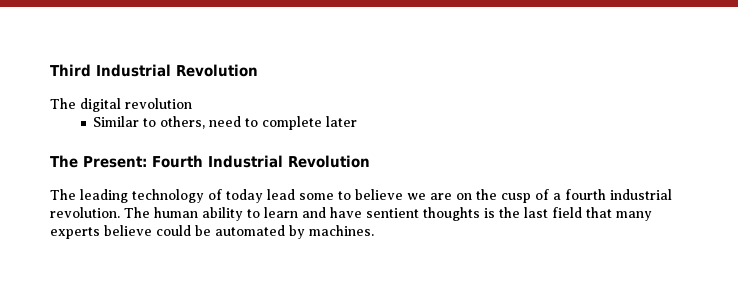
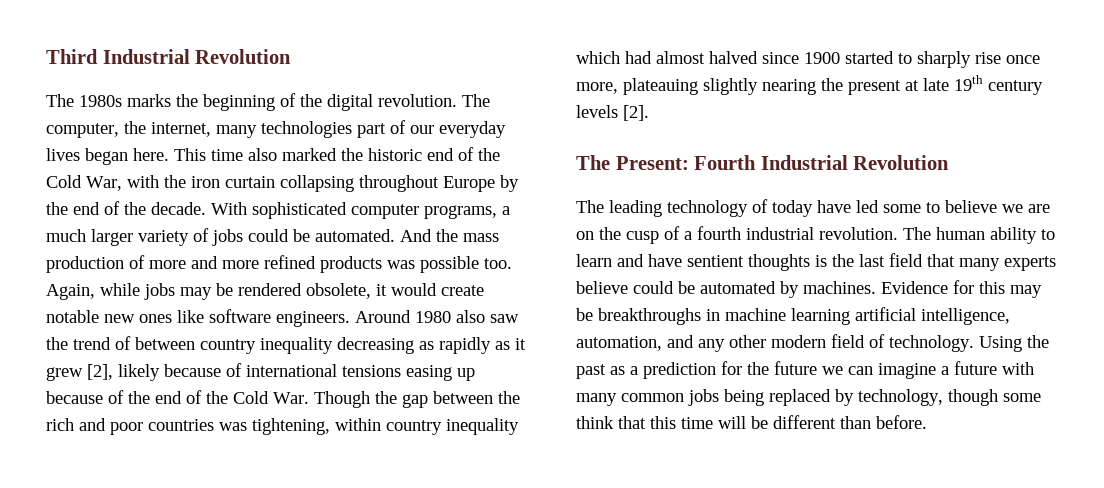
[80,98,192,112] [93,116,358,130] digital revolution // Similar to others, need to complete later -> [79,93,490,111] [46,120,506,138] [46,147,500,165] [46,175,519,192] [46,201,510,219] [46,228,499,246] [46,255,512,273] [46,283,484,300] [46,309,519,327] [46,336,526,354] [46,363,475,381] [46,390,520,408] [46,418,519,435] [576,51,1040,68] [576,75,1043,95] [576,105,649,121] 1980s marks the beginning of the digital revolution. The computer, the internet, many technologies part of our everyday lives began here. This time also marked the historic end of the Cold War, with the iron curtain collapsing throughout Europe by the end of the decade. With sophisticated computer programs, a much larger variety of jobs could be automated. And the mass production of more and more refined products was possible too. Again, while jobs may be rendered obsolete, it would create notable new ones like software engineers. Around 1980 also saw the trend of between country inequality decreasing as rapidly as it grew [2], likely because of international tensions easing up because of the end of the Cold War. Though the gap between the rich and poor countries was tightening, within country inequality which had almost halved since 1900 started to sharply rise once more, plateauing slightly nearing the present at late 19th century levels [2].
[267,189,295,200] lead -> [817,200,879,213] have led
(374, 230) none -> [881,280,1042,298] [576,307,1010,325] [576,334,1049,352] [576,361,1034,379] [576,389,1041,406] [576,415,927,429] Evidence for this may be breakthroughs in machine learning artificial intelligence, automation, and any other modern field of technology. Using the past as a prediction for the future we can imagine a future with many common jobs being replaced by technology, though some think that this time will be different than before.

